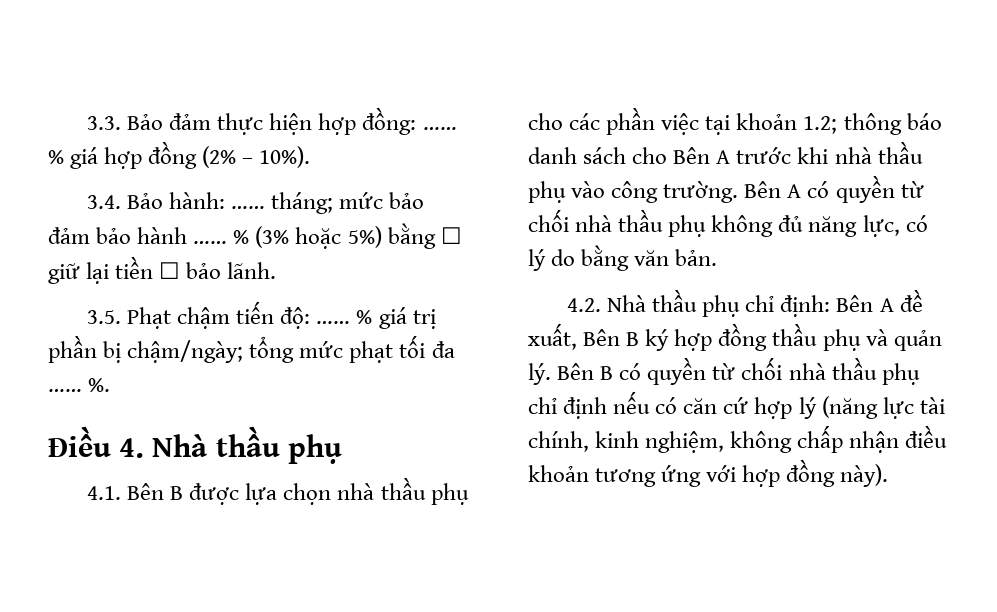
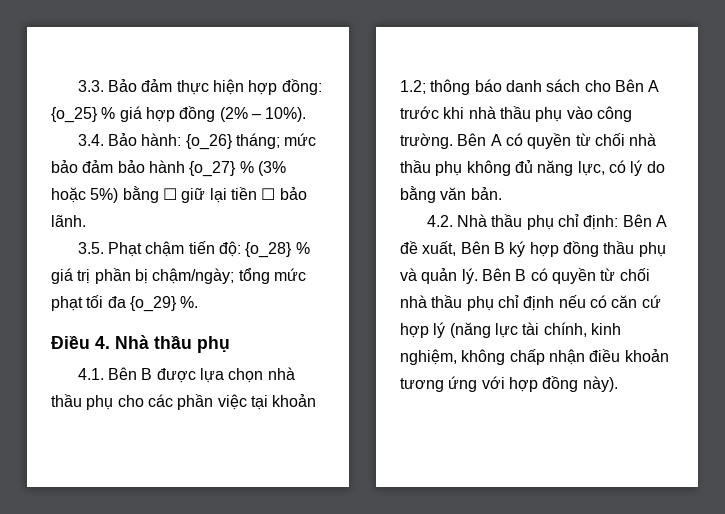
[422,127,457,130] …… -> [51,107,98,123] {o_25}
[231,206,266,209] …… -> [185,134,233,150] {o_26}
[193,241,228,244] …… -> [189,161,237,177] {o_27}
[316,321,351,324] …… -> [245,242,293,258] {o_28}
[48,389,82,392] …… -> [129,296,177,312] {o_29}

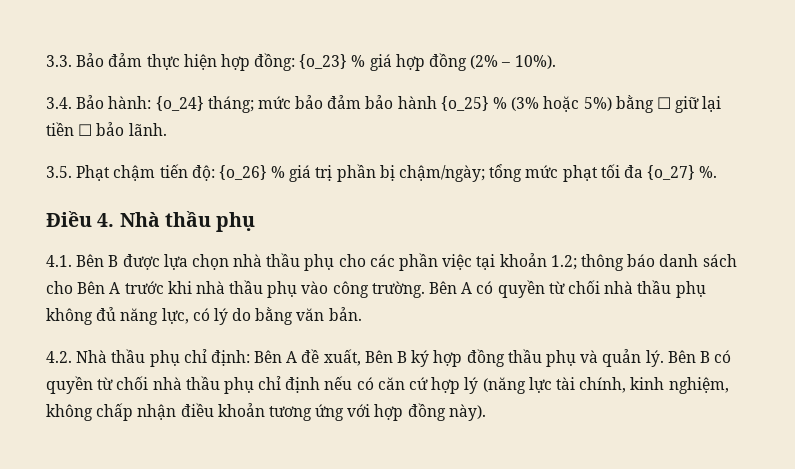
[51,107,98,123] {o_25} -> [299,54,348,69] {o_23}
[185,134,233,150] {o_26} -> [155,96,204,111] {o_24}
[189,161,237,177] {o_27} -> [440,96,489,111] {o_25}
[245,242,293,258] {o_28} -> [218,165,267,180] {o_26}
[129,296,177,312] {o_29} -> [647,165,696,180] {o_27}

